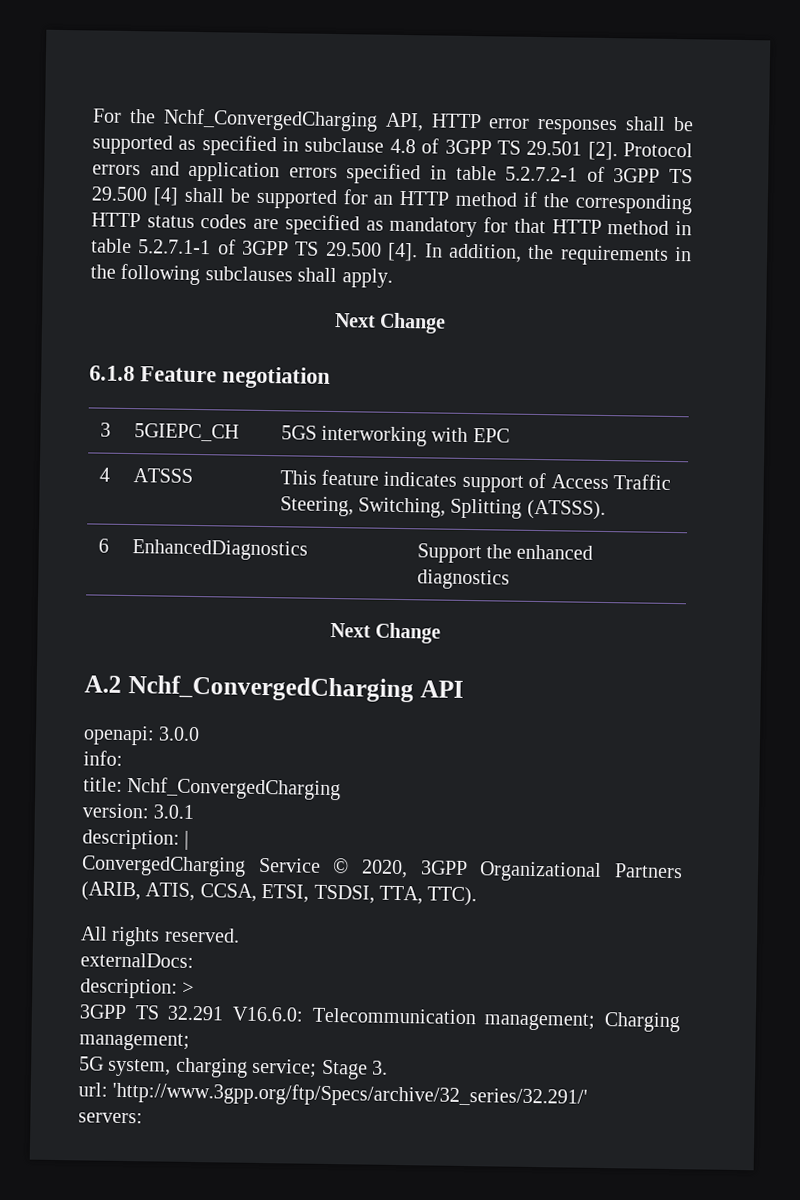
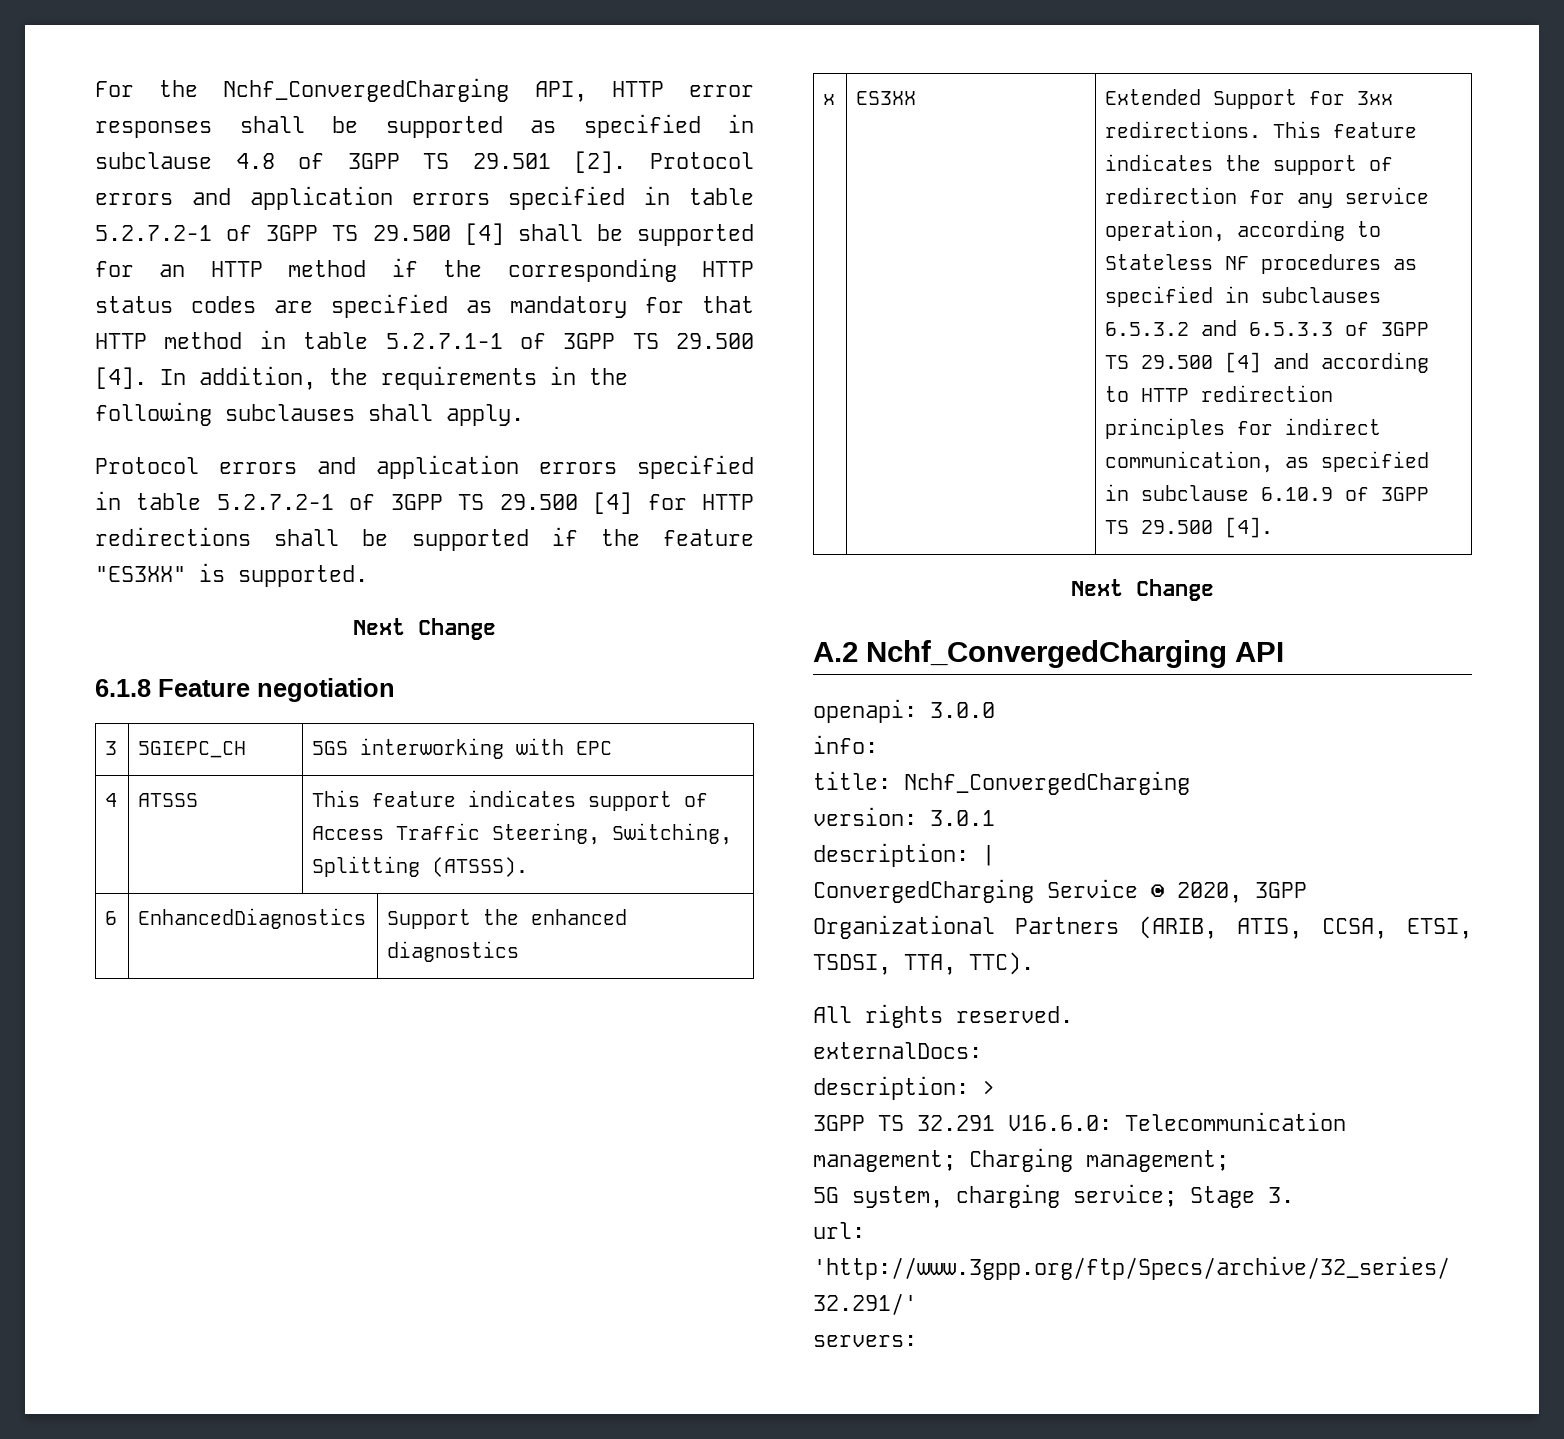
(393, 278) none -> [95,455,754,479] [95,491,755,514] [95,527,754,551] [95,563,368,587] // Protocol errors and application errors specified in table 5.2.7.2-1 of 3GPP TS 29.500 [4] for HTTP redirections shall be supported if the feature "ES3XX" is supported.
(510, 579) none -> [823,94,836,105] [856,91,917,105] [1105,89,1394,109] [1105,121,1418,138] [1105,154,1394,175] [1105,187,1430,208] [1105,220,1382,242] [1105,254,1418,274] [1105,286,1382,307] [1105,320,1430,336] [1105,352,1430,373] [1105,385,1334,402] [1105,418,1382,439] [1105,451,1430,473] [1105,484,1430,501] [1105,517,1274,538] // x | ES3XX | Extended Support for 3xx redirections. This feature indicates the support of redirection for any service operation, according to Stateless NF procedures as specified in subclauses 6.5.3.2 and 6.5.3.3 of 3GPP TS 29.500 [4] and according to HTTP redirection principles for indirect communication, as specified in subclause 6.10.9 of 3GPP TS 29.500 [4].

